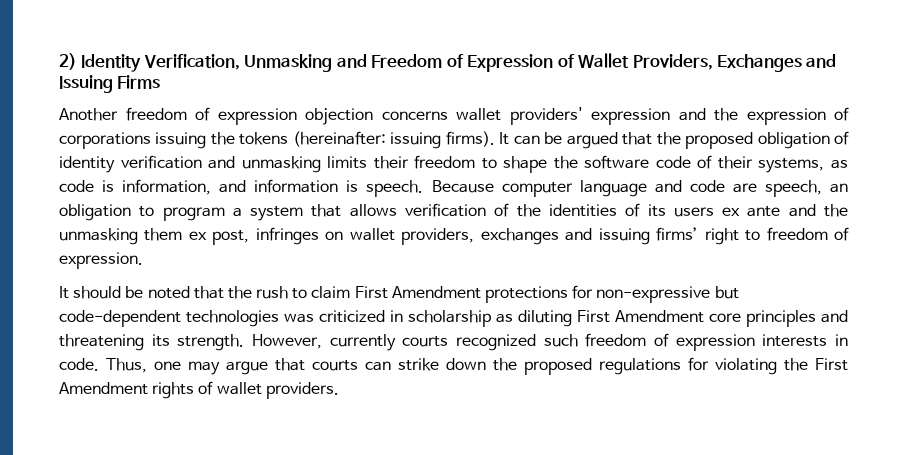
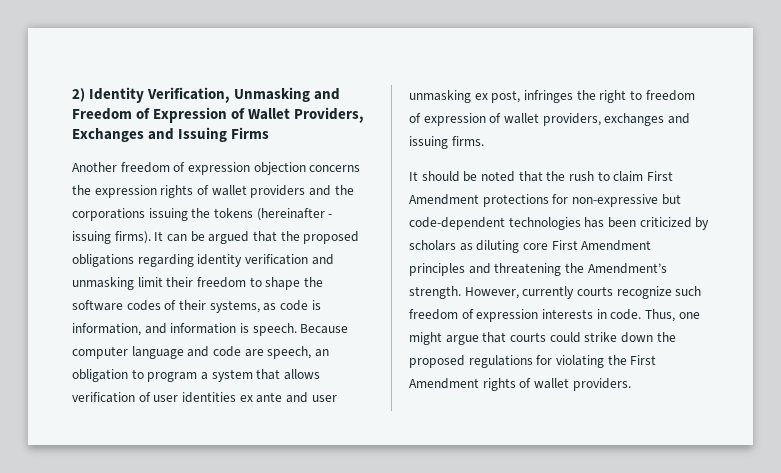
[456,107,849,125] wallet providers' expression and the expression of -> [72,185,354,198] the expression rights of wallet providers and the
[292,131,386,147] (hereinafter: -> [256,208,333,221] (hereinafter -
[757,131,850,149] obligation of -> [72,254,194,267] obligations regarding
[327,156,368,169] limits -> [137,277,163,287] limit
[655,156,691,168] code -> [126,300,161,311] codes
[516,203,848,217] [59,227,344,245] the identities of its users ex ante and the unmasking them ex post, infringes on -> [153,392,337,403] [409,90,695,103] [409,113,502,126] user identities ex ante and user unmasking ex post, infringes the right to freedom of expression of
[656,227,849,245] [59,252,143,269] firms’ right to freedom of expression. -> [451,136,484,146] firms.
[284,310,491,327] was criticized in scholarship -> [584,217,710,230] [409,240,456,251] has been criticized by scholars
[577,310,741,323] First Amendment core -> [522,240,652,251] core First Amendment
[151,334,170,347] its -> [564,263,667,274] the Amendment’s
[456,334,536,351] recognized -> [616,286,672,299] recognize
[188,361,220,375] may -> [409,332,442,345] might
[365,361,391,371] can -> [549,332,581,343] could

